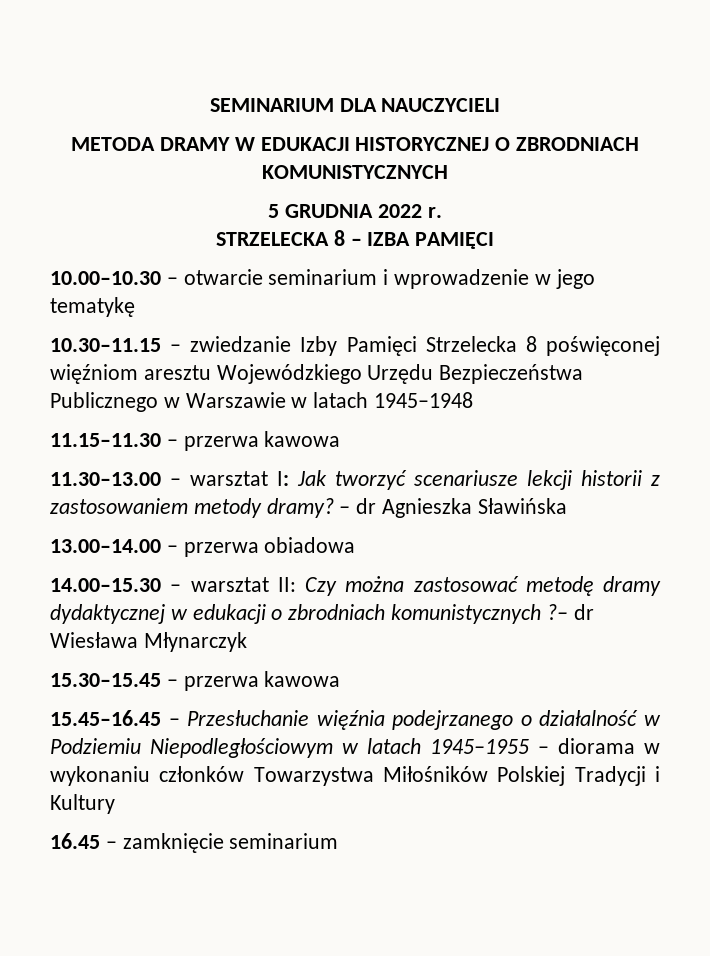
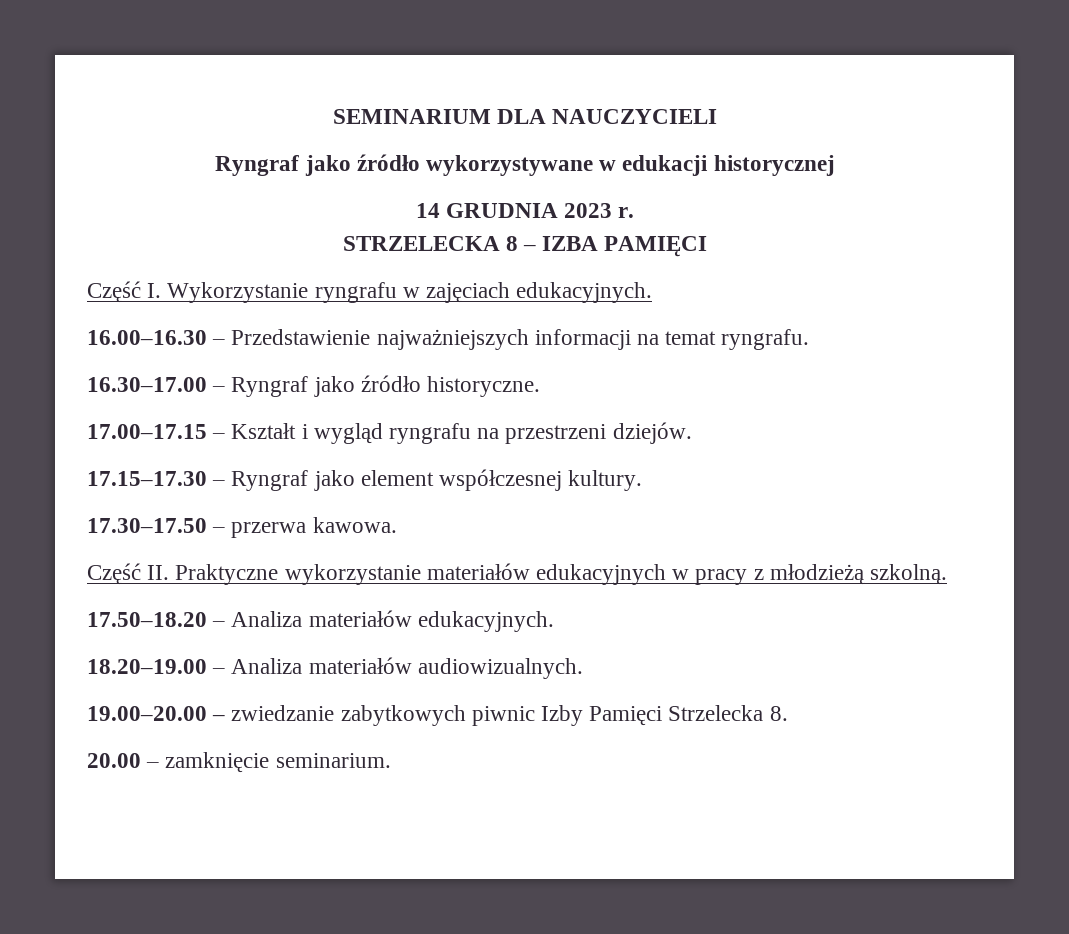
[71,137,639,151] [262,165,448,179] [268,204,422,218] METODA DRAMY W EDUKACJI HISTORYCZNEJ O ZBRODNIACH KOMUNISTYCZNYCH // 5 GRUDNIA 2022 -> [215,154,835,176] [415,203,613,218] Ryngraf jako źródło wykorzystywane w edukacji historycznej // 14 GRUDNIA 2023
[50,269,595,289] [50,297,135,317] [50,336,661,356] [50,364,584,384] [50,392,474,412] [50,431,341,451] [50,470,660,490] [50,498,567,518] [50,537,356,557] [50,576,661,596] [50,604,594,624] [50,632,247,652] [50,671,341,691] [50,710,661,730] [50,738,660,758] [50,766,660,786] [50,794,115,814] [50,833,100,849] 10.00–10.30 – otwarcie seminarium i wprowadzenie w jego tematykę // 10.30–11.15 – zwiedzanie Izby Pamięci Strzelecka 8 poświęconej więźniom aresztu Wojewódzkiego Urzędu Bezpieczeństwa Publicznego w Warszawie w latach 1945–1948 // 11.15–11.30 – przerwa kawowa // 11.30–13.00 – warsztat I: Jak tworzyć scenariusze lekcji historii z zastosowaniem metody dramy? – dr Agnieszka Sławińska // 13.00–14.00 – przerwa obiadowa // 14.00–15.30 – warsztat II: Czy można zastosować metodę dramy dydaktycznej w edukacji o zbrodniach komunistycznych ?– dr Wiesława Młynarczyk // 15.30–15.45 – przerwa kawowa // 15.45–16.45 – Przesłuchanie więźnia podejrzanego o działalność w Podziemiu Niepodległościowym w latach 1945–1955 – diorama w wykonaniu członków Towarzystwa Miłośników Polskiej Tradycji i Kultury // 16.45 -> [87,281,653,303] [87,329,810,350] [87,375,541,397] [87,422,692,444] [87,469,643,491] [87,517,397,538] [87,563,948,585] [87,610,554,632] [87,657,583,679] [87,705,788,726] [87,753,141,768] Część I. Wykorzystanie ryngrafu w zajęciach edukacyjnych. // 16.00–16.30 – Przedstawienie najważniejszych informacji na temat ryngrafu. // 16.30–17.00 – Ryngraf jako źródło historyczne. // 17.00–17.15 – Kształt i wygląd ryngrafu na przestrzeni dziejów. // 17.15–17.30 – Ryngraf jako element współczesnej kultury. // 17.30–17.50 – przerwa kawowa. // Część II. Praktyczne wykorzystanie materiałów edukacyjnych w pracy z młodzieżą szkolną. // 17.50–18.20 – Analiza materiałów edukacyjnych. // 18.20–19.00 – Analiza materiałów audiowizualnych. // 19.00–20.00 – zwiedzanie zabytkowych piwnic Izby Pamięci Strzelecka 8. // 20.00
[229,833,339,849] seminarium -> [275,753,391,768] seminarium.

